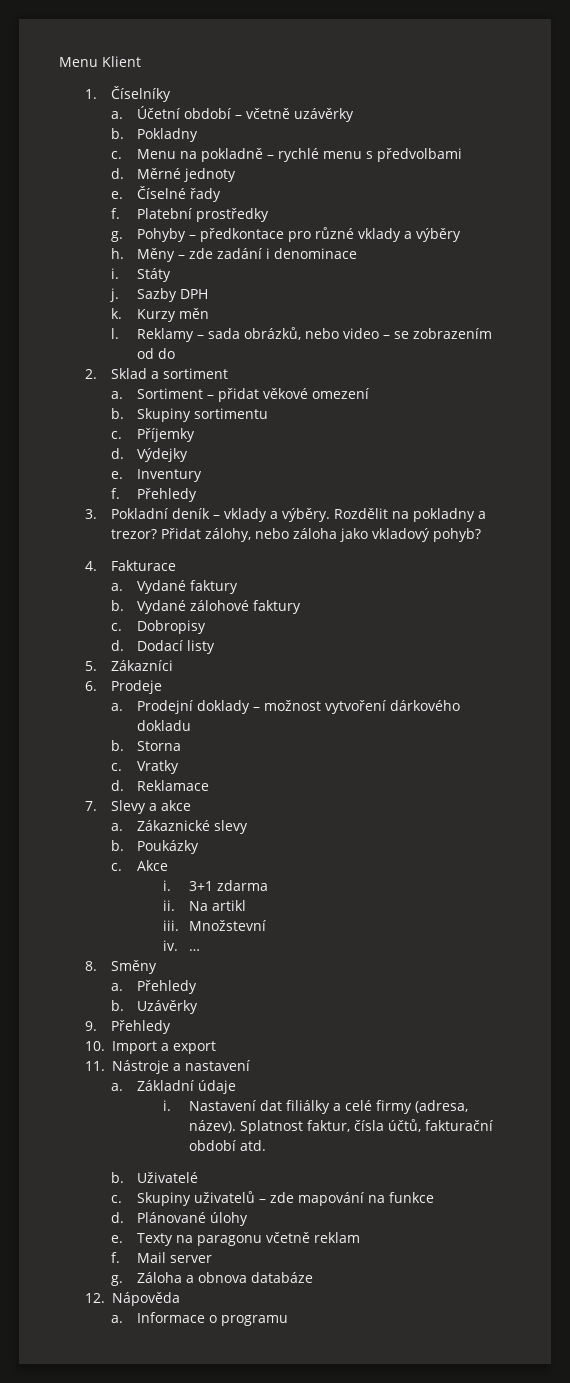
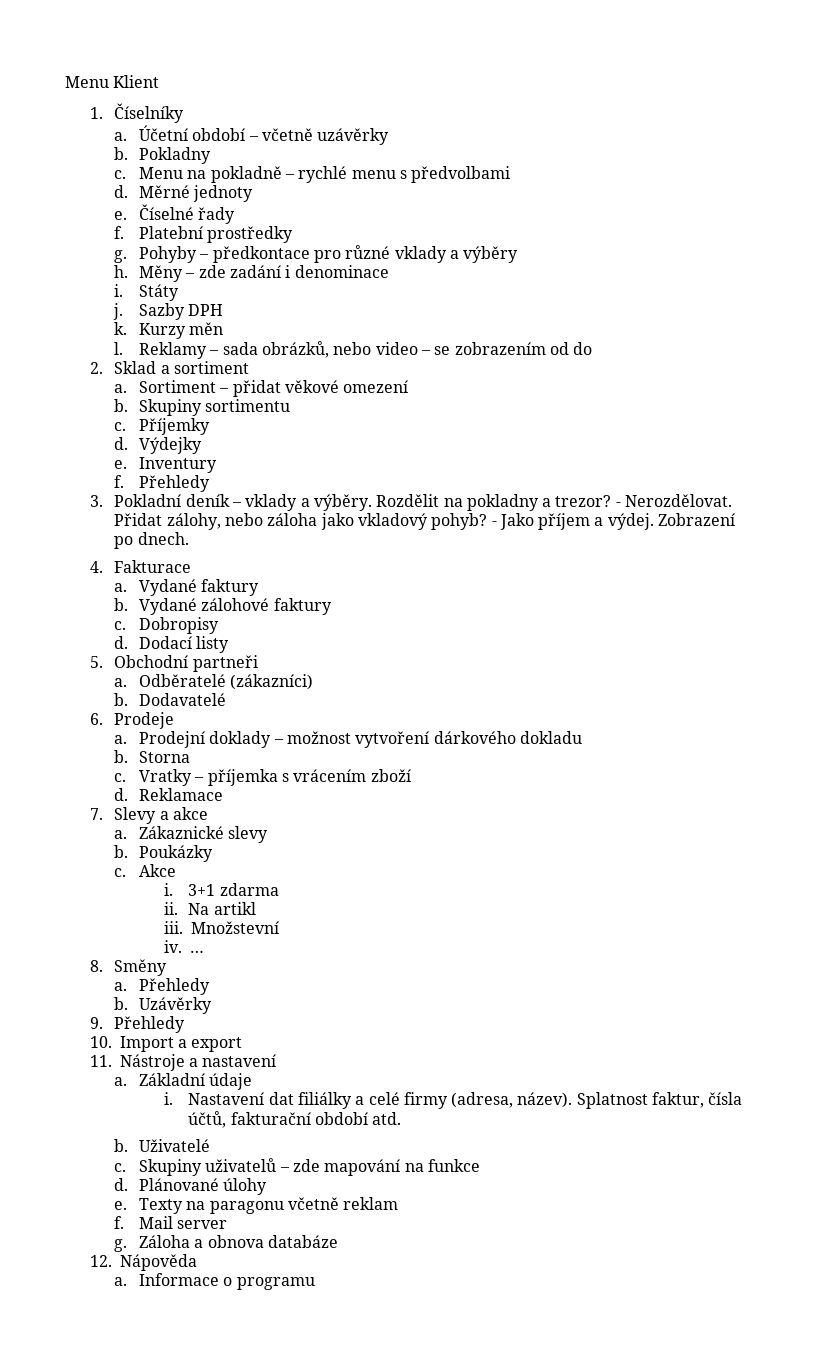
(158, 534) none -> [615,494,733,507] - Nerozdělovat.
(482, 535) none -> [491,513,736,530] [114,532,189,549] - Jako příjem a výdej. Zobrazení po dnech.
[111,660,174,671] Zákazníci -> [114,655,258,672] [114,674,314,690] [114,693,226,706] Obchodní partneři // a. Odběratelé (zákazníci) // b. Dodavatelé
(180, 767) none -> [194,769,411,786] – příjemka s vrácením zboží

